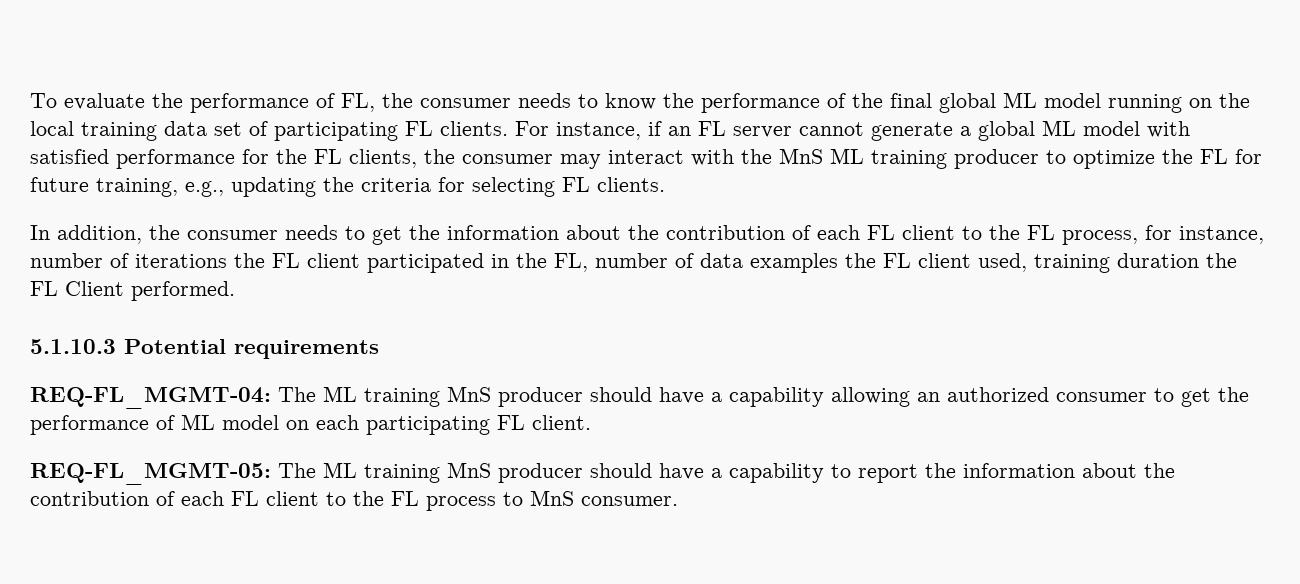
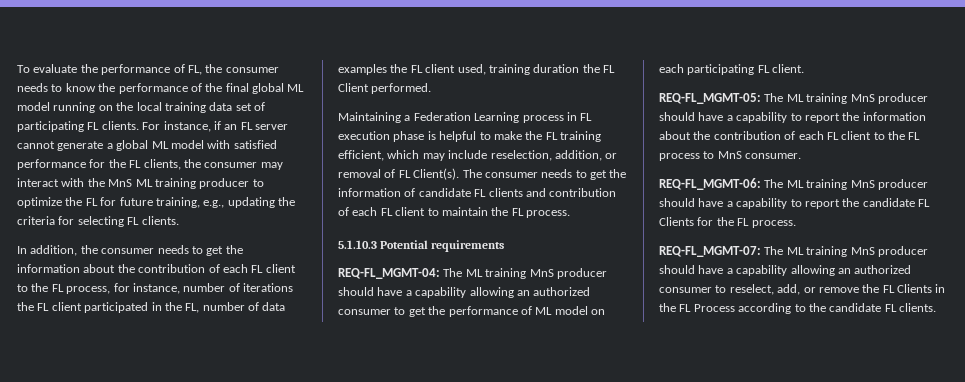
(235, 291) none -> [338,112,593,123] [338,131,601,142] [338,150,618,161] [338,168,627,180] [338,188,617,197] [338,207,570,218] // Maintaining a Federation Learning process in FL execution phase is helpful to make the FL training efficient, which may include reselection, addition, or removal of FL Client(s). The consumer needs to get the information of candidate FL clients and contribution of each FL client to maintain the FL process.
(678, 501) none -> [659,178,928,190] [659,198,930,209] [659,217,796,228] [659,246,928,257] [659,265,912,276] [659,284,946,295] [659,303,936,314] // REQ-FL_MGMT-06: The ML training MnS producer should have a capability to report the candidate FL Clients for the FL process. // REQ-FL_MGMT-07: The ML training MnS producer should have a capability allowing an authorized consumer to reselect, add, or remove the FL Clients in the FL Process according to the candidate FL clients.

